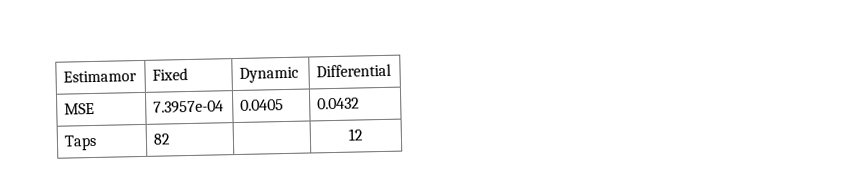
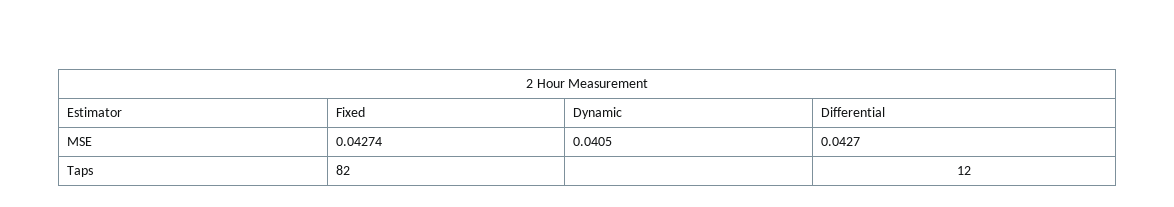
[63,70,138,83] Estimamor -> [525,79,649,88] [66,107,122,117] 2 Hour Measurement // Estimator
[153,100,225,114] 7.3957e-04 -> [335,137,382,146] 0.04274
[317,97,361,110] 0.0432 -> [820,137,860,146] 0.0427

